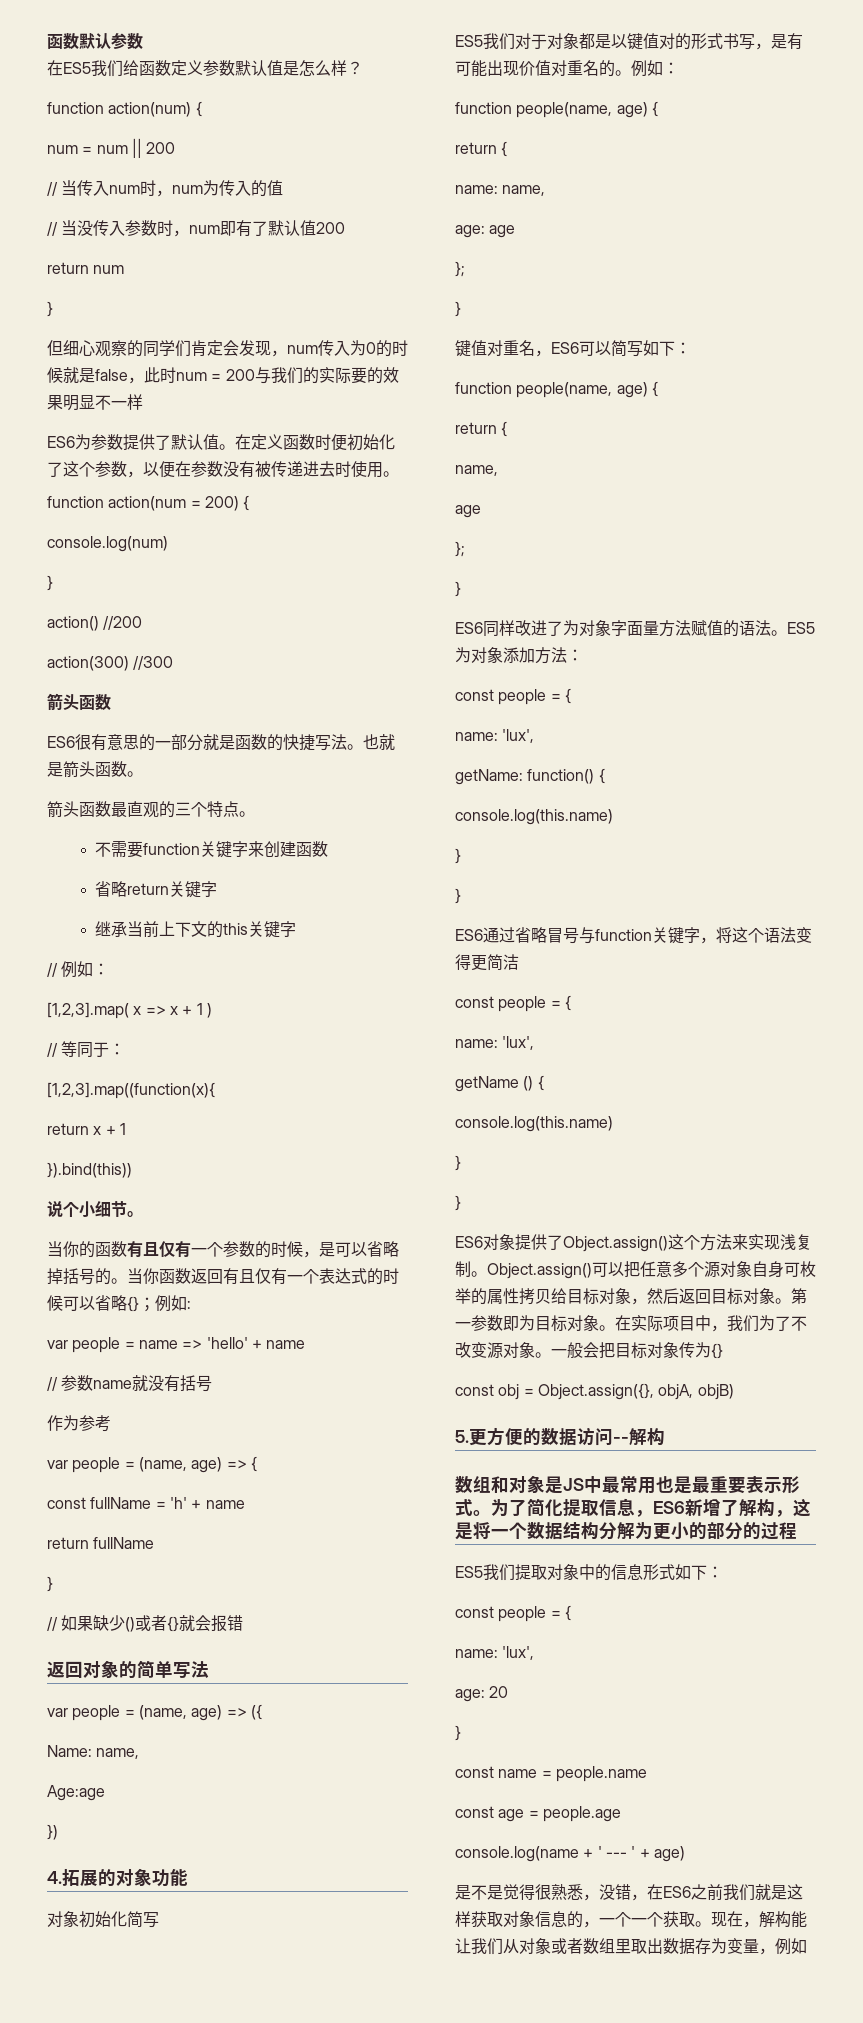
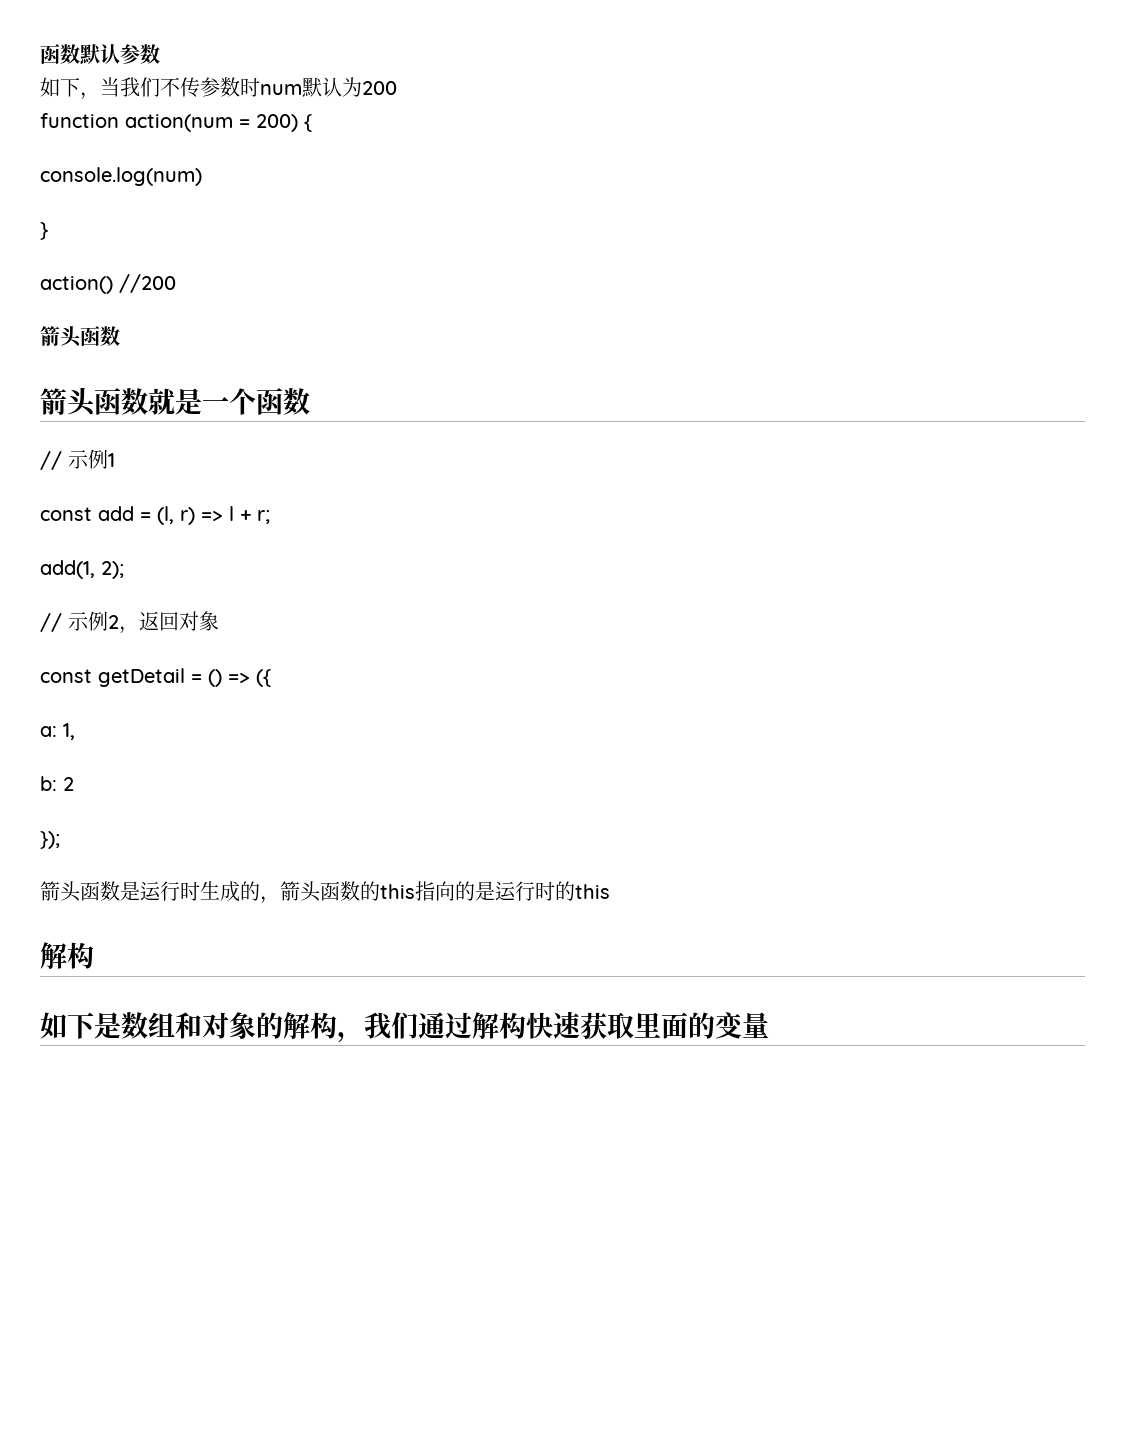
[47,60,363,77] [47,101,202,117] [47,138,176,158] [47,180,284,197] [47,220,346,237] [47,262,125,274] [47,301,53,317] [47,340,408,357] [47,367,399,384] [47,394,143,411] [47,434,395,451] [47,461,399,478] 在ES5我们给函数定义参数默认值是怎么样？ // function action(num) { // num = num || 200 // // 当传入num时，num为传入的值 // // 当没传入参数时，num即有了默认值200 // return num // } // 但细心观察的同学们肯定会发现，num传入为0的时候就是false，此时num = 200与我们的实际要的效果明显不一样 // ES6为参数提供了默认值。在定义函数时便初始化了这个参数，以便在参数没有被传递进去时使用。 -> [40,77,397,100] 如下，当我们不传参数时num默认为200
[47,656,174,671] [47,693,111,711] [47,734,395,751] [47,761,143,777] [47,801,255,818] [95,841,329,858] [95,881,218,898] [95,921,297,938] [47,961,110,978] [47,1002,212,1019] [47,1041,126,1058] [47,1082,215,1099] [47,1123,126,1135] [47,1162,132,1178] [47,1201,143,1217] [47,1241,399,1258] [47,1268,399,1285] [47,1295,191,1312] [47,1337,306,1353] [47,1375,213,1392] [47,1415,111,1432] [47,1456,257,1473] [47,1497,245,1509] [47,1537,155,1549] [47,1576,53,1592] [47,1615,244,1632] [47,1660,209,1678] [47,1704,262,1721] [47,1745,140,1759] [47,1785,105,1801] [47,1824,58,1840] [47,1868,188,1887] [47,1911,159,1928] [455,33,803,50] [455,60,679,77] [455,101,658,118] [455,141,508,157] [455,185,546,196] [455,225,516,238] [455,261,465,277] [455,301,461,317] [455,340,691,357] [455,381,658,398] [455,421,508,437] [455,465,498,476] [455,505,481,518] [455,541,465,557] [455,581,461,597] [455,620,815,637] [455,647,583,664] [455,688,571,705] [455,729,535,743] [455,768,605,785] [455,809,613,825] [455,848,461,864] [455,888,461,904] [455,927,812,944] [455,954,519,971] [455,995,571,1012] [455,1036,535,1050] [455,1075,544,1092] [455,1116,613,1132] [455,1155,461,1171] [455,1195,461,1211] [455,1234,812,1252] [455,1261,816,1279] [455,1288,807,1305] [455,1315,807,1332] [455,1342,723,1359] [455,1383,734,1400] [455,1427,629,1446] action(300) //300 // 箭头函数 // ES6很有意思的一部分就是函数的快捷写法。也就是箭头函数。 // 箭头函数最直观的三个特点。 // 不需要function关键字来创建函数 // 省略return关键字 // 继承当前上下文的this关键字 // // 例如： // [1,2,3].map( x => x + 1 ) // // 等同于： // [1,2,3].map((function(x){ // return x + 1 // }).bind(this)) // 说个小细节。 // 当你的函数有且仅有一个参数的时候，是可以省略掉括号的。当你函数返回有且仅有一个表达式的时候可以省略{}；例如: // var people = name => 'hello' + name // // 参数name就没有括号 // 作为参考 // var people = (name, age) => { // const fullName = 'h' + name // return fullName // } // // 如果缺少()或者{}就会报错 // 返回对象的简单写法 // var people = (name, age) => ({ // Name: name, // Age:age // }) // 4.拓展的对象功能 // 对象初始化简写 // ES5我们对于对象都是以键值对的形式书写，是有可能出现价值对重名的。例如： // function people(name, age) { // return { // name: name, // age: age // }; // } // 键值对重名，ES6可以简写如下： // function people(name, age) { // return { // name, // age // }; // } // ES6同样改进了为对象字面量方法赋值的语法。ES5为对象添加方法： // const people = { // name: 'lux', // getName: function() { // console.log(this.name) // } // } // ES6通过省略冒号与function关键字，将这个语法变得更简洁 // const people = { // name: 'lux', // getName () { // console.log(this.name) // } // } // ES6对象提供了Object.assign()这个方法来实现浅复制。Object.assign()可以把任意多个源对象自身可枚举的属性拷贝给目标对象，然后返回目标对象。第一参数即为目标对象。在实际项目中，我们为了不改变源对象。一般会把目标对象传为{} // const obj = Object.assign({}, objA, objB) // 5.更方便的数据访问-- -> [40,326,120,347] [40,387,310,416] [40,449,115,470] [40,506,270,525] [40,560,124,579] [40,611,219,634] [40,668,271,687] [40,723,75,740] [40,776,74,791] [40,831,60,849] [40,881,610,904] 箭头函数 // 箭头函数就是一个函数 // // 示例1 // const add = (l, r) => l + r; // add(1, 2); // // 示例2，返回对象 // const getDetail = () => ({ // a: 1, // b: 2 // }); // 箭头函数是运行时生成的，箭头函数的this指向的是运行时的this //
(665, 1437) none -> [40,1012,121,1039] 如下是
[545,1476,800,1494] [455,1498,811,1517] [455,1521,797,1540] [455,1564,723,1581] [455,1605,571,1622] [455,1646,535,1660] [455,1686,509,1702] [455,1725,461,1741] [455,1766,647,1782] [455,1806,621,1822] [455,1846,685,1862] [455,1884,803,1901] [455,1911,807,1928] [455,1938,807,1955] 是JS中最常用也是最重要表示形式。为了简化提取信息，ES6新增了解构，这是将一个数据结构分解为更小的部分的过程 // ES5我们提取对象中的信息形式如下： // const people = { // name: 'lux', // age: 20 // } // const name = people.name // const age = people.age // console.log(name + ' --- ' + age) // 是不是觉得很熟悉，没错，在ES6之前我们就是这样获取对象信息的，一个一个获取。现在，解构能让我们从对象或者数组里取出数据存为变量，例如 -> [256,1011,769,1043] 的解构，我们通过解构快速获取里面的变量

